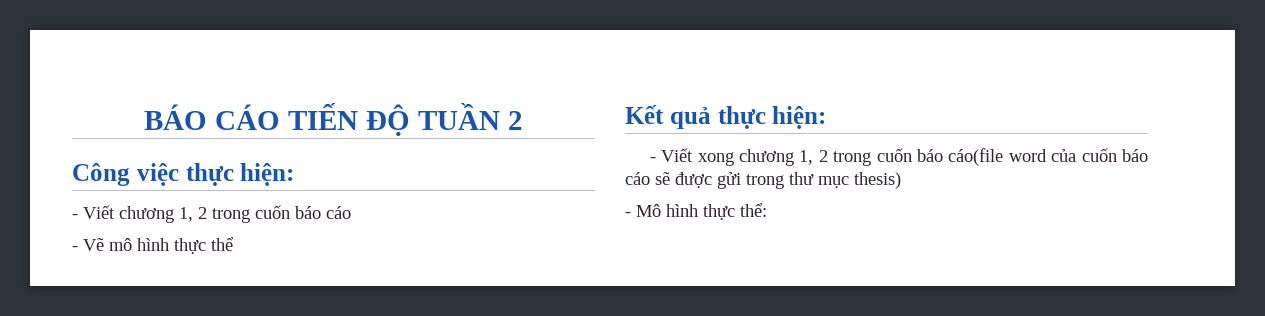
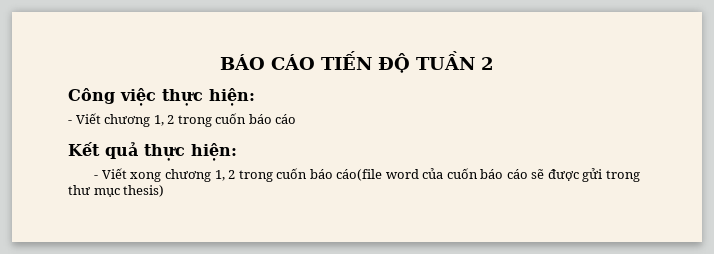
[72,237,234,254] // - Vẽ mô hình thực thể -> (297, 119) none
[625,203,767,220] // - Mô hình thực thể: -> (165, 191) none

